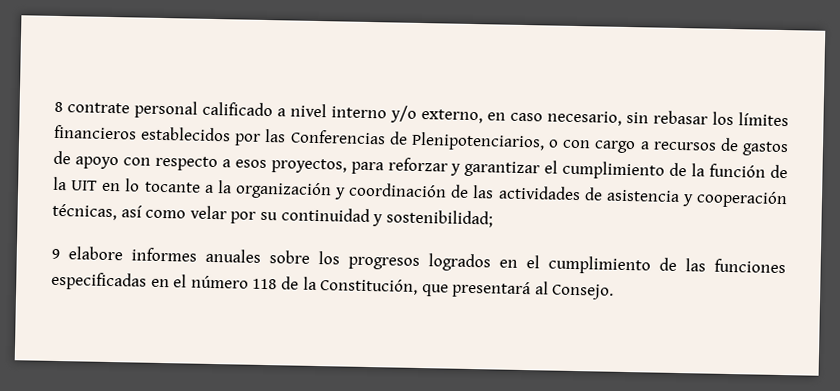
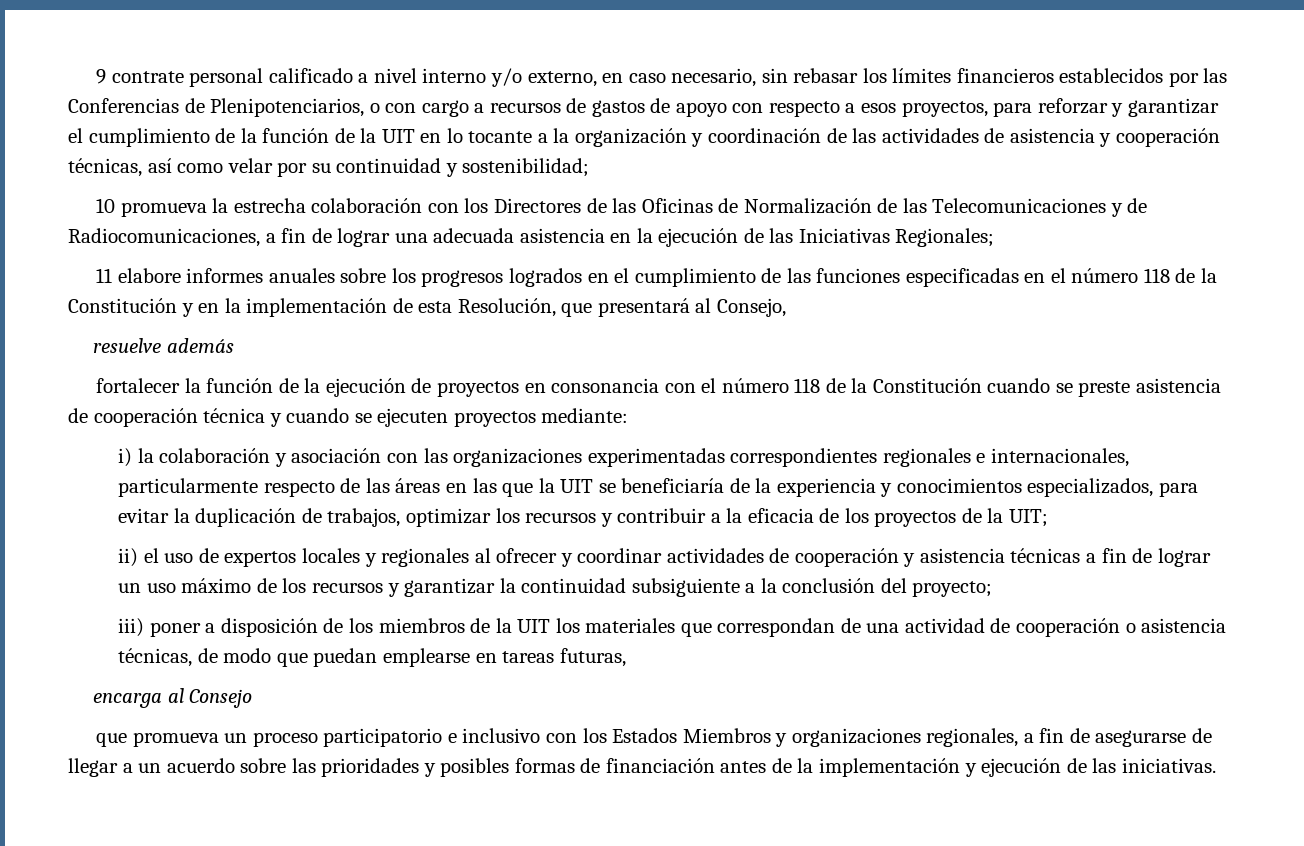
[54,101,63,113] 8 -> [96,69,107,84] 9
[51,248,60,260] 9 -> [96,198,1148,217] [68,228,995,247] [96,268,113,283] 10 promueva la estrecha colaboración con los Directores de las Oficinas de Normalización de las Telecomunicaciones y de Radiocomunicaciones, a fin de lograr una adecuada asistencia en la ejecución de las Iniciativas Regionales; // 11
[320,278,615,300] Constitución, que presentará al Consejo. -> [68,298,786,317] [93,338,234,353] [96,378,1221,397] [68,408,629,427] [118,448,1129,467] [118,478,1198,497] [118,508,1048,527] [118,548,1211,567] [118,578,993,597] [118,618,1227,637] [118,648,626,667] [93,688,253,708] [96,728,1212,747] [68,758,1216,777] Constitución y en la implementación de esta Resolución, que presentará al Consejo, // resuelve además // fortalecer la función de la ejecución de proyectos en consonancia con el número 118 de la Constitución cuando se preste asistencia de cooperación técnica y cuando se ejecuten proyectos mediante: // i) la colaboración y asociación con las organizaciones experimentadas correspondientes regionales e internacionales, particularmente respecto de las áreas en las que la UIT se beneficiaría de la experiencia y conocimientos especializados, para evitar la duplicación de trabajos, optimizar los recursos y contribuir a la eficacia de los proyectos de la UIT; // ii) el uso de expertos locales y regionales al ofrecer y coordinar actividades de cooperación y asistencia técnicas a fin de lograr un uso máximo de los recursos y garantizar la continuidad subsiguiente a la conclusión del proyecto; // iii) poner a disposición de los miembros de la UIT los materiales que correspondan de una actividad de cooperación o asistencia técnicas, de modo que puedan emplearse en tareas futuras, // encarga al Consejo // que promueva un proceso participatorio e inclusivo con los Estados Miembros y organizaciones regionales, a fin de asegurarse de llegar a un acuerdo sobre las prioridades y posibles formas de financiación antes de la implementación y ejecución de las iniciativas.

